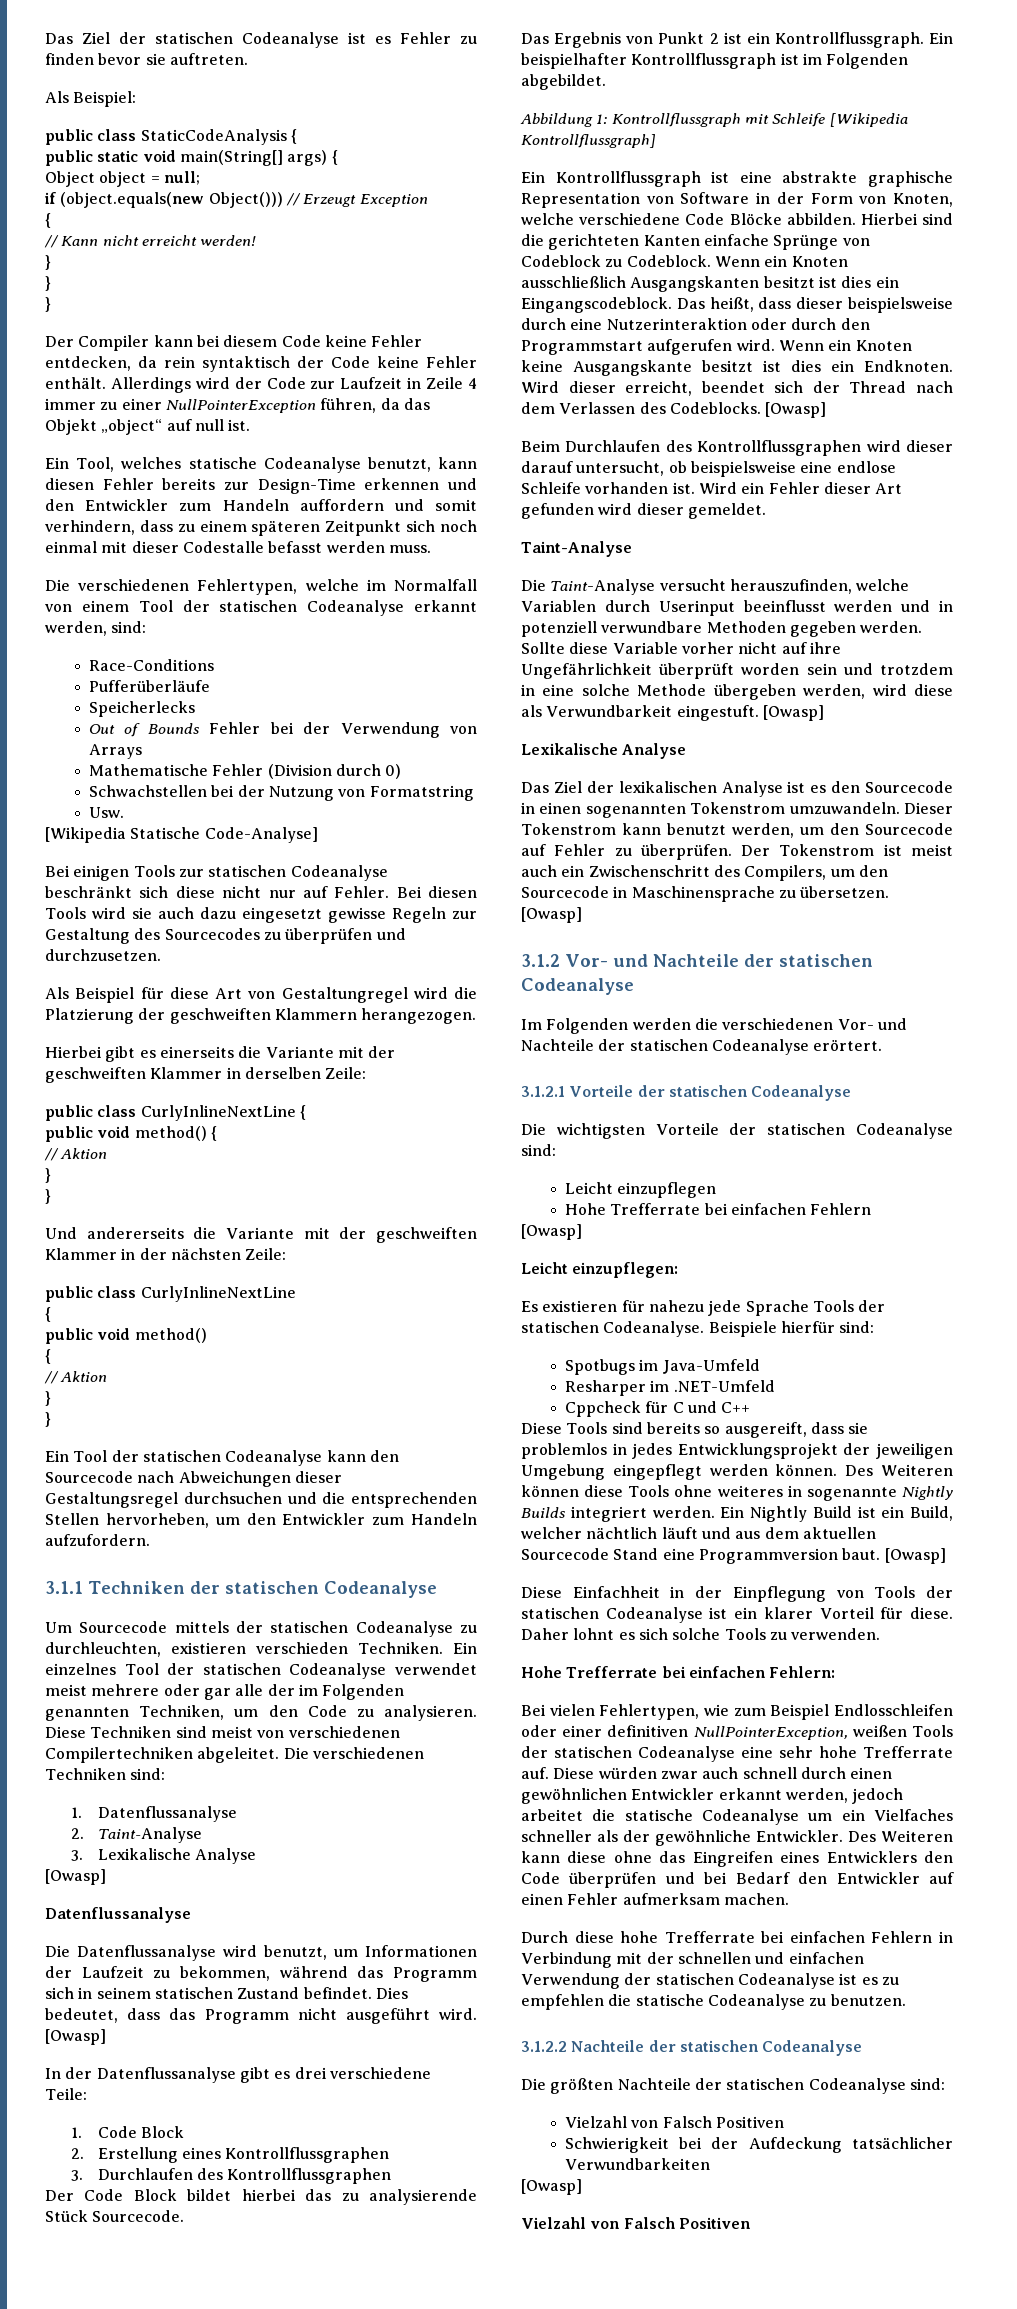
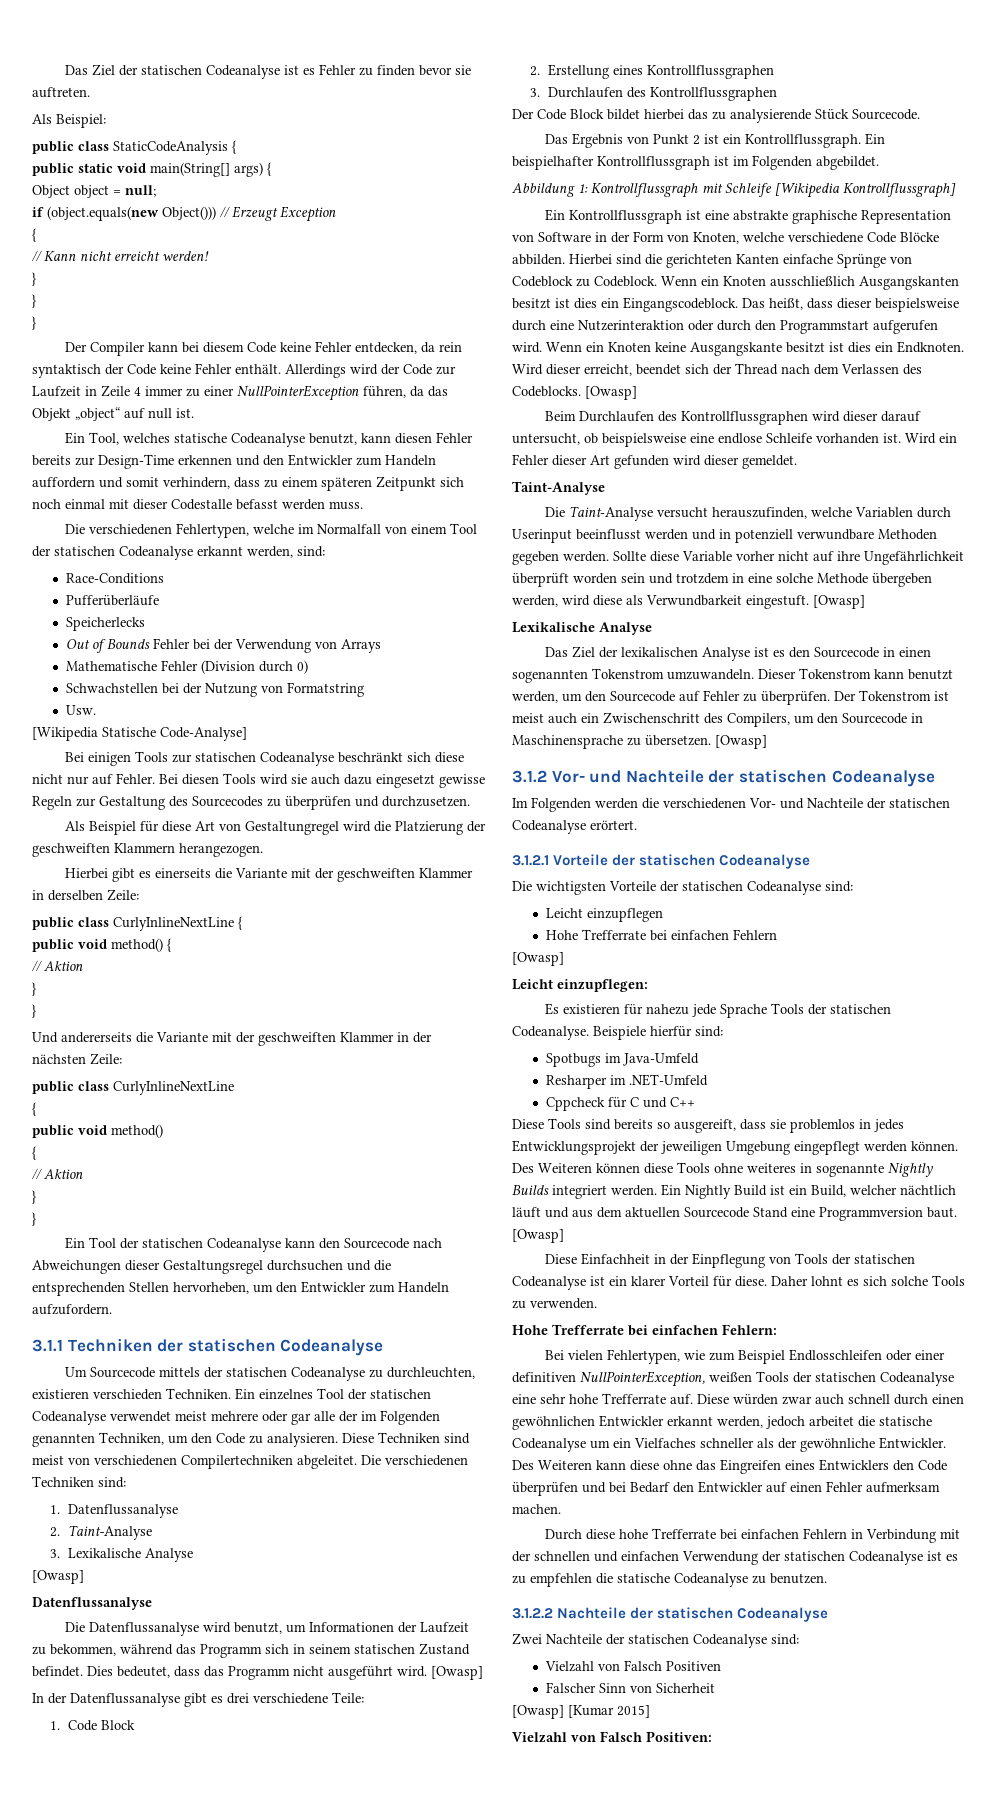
[521,2078,614,2094] Die größten -> [512,1633,542,1645] Zwei
[564,2137,953,2153] [564,2158,710,2170] [521,2179,582,2195] [521,2217,751,2229] Schwierigkeit bei der Aufdeckung tatsächlicher Verwundbarkeiten // [Owasp] // Vielzahl von Falsch Positiven -> [546,1682,716,1693] [512,1705,650,1719] [512,1731,712,1743] Falscher Sinn von Sicherheit // [Owasp] [Kumar 2015] // Vielzahl von Falsch Positiven:

